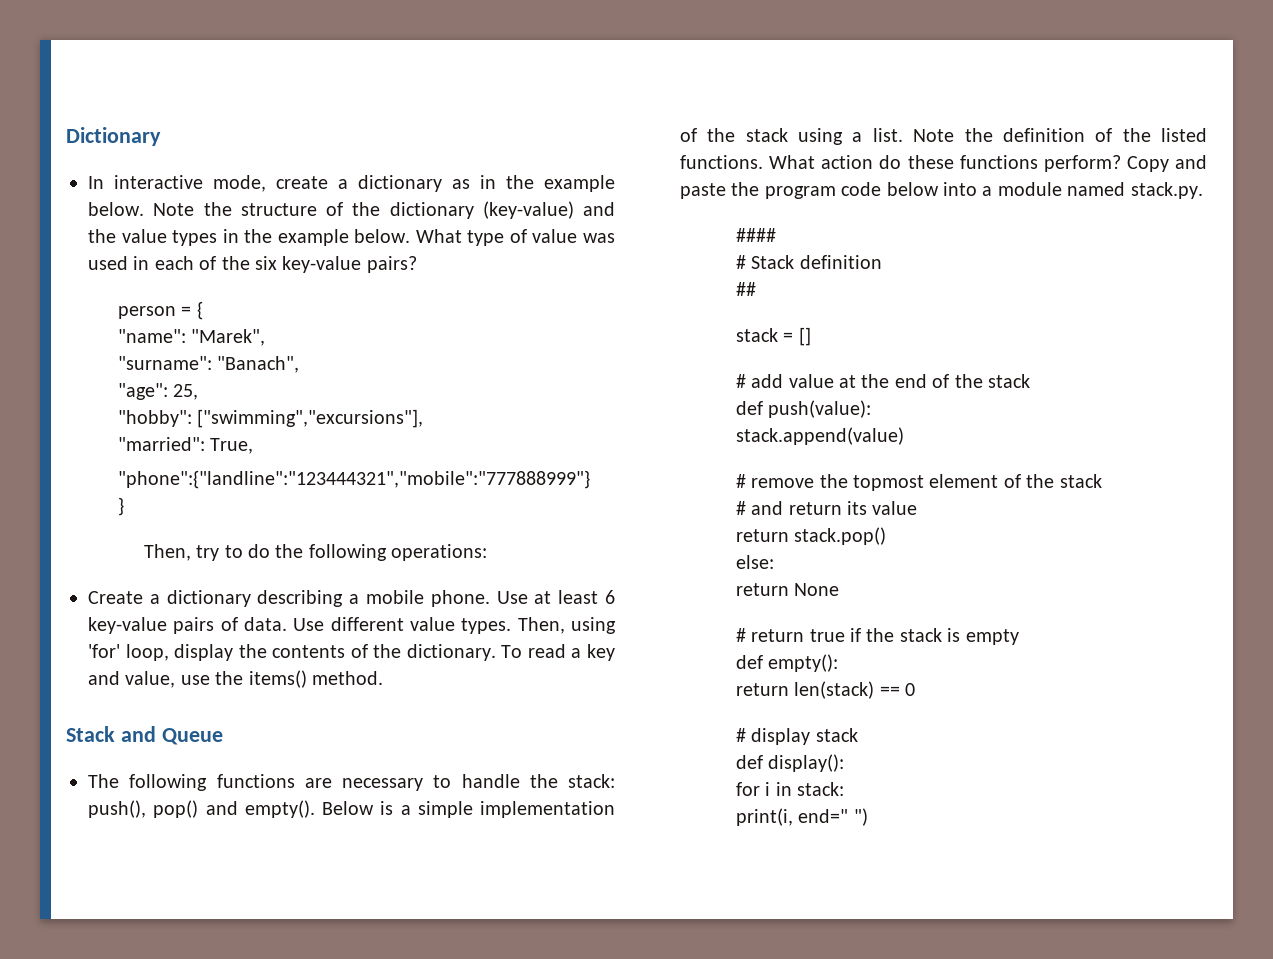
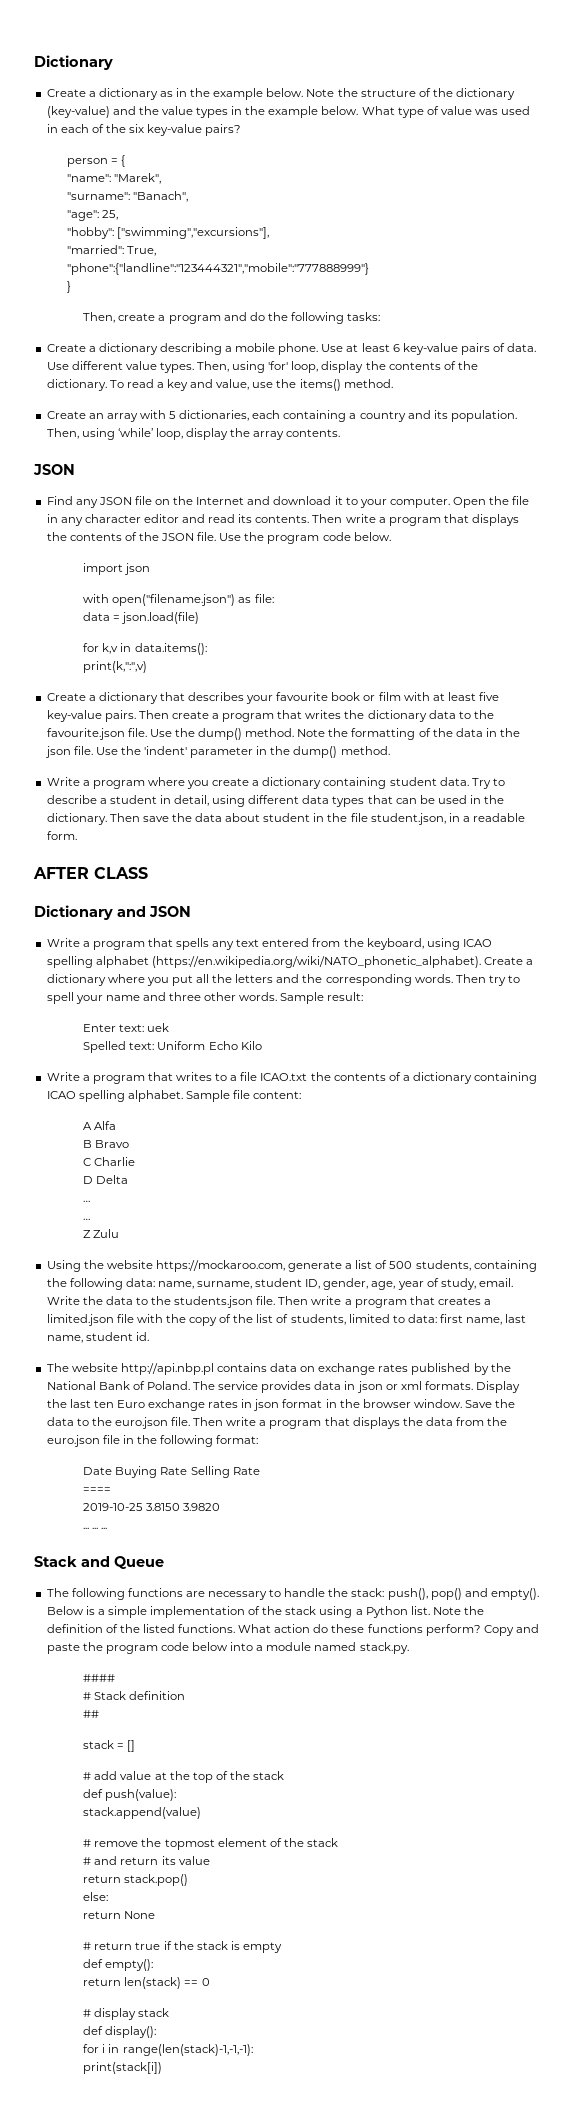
[88,175,328,192] In interactive mode, create -> [46,89,86,97] Create
[196,545,243,561] try to -> [118,312,247,324] create a program and
[391,544,488,561] operations: -> [347,312,381,321] tasks:
(383, 678) none -> [46,410,517,422] [46,428,341,440] [33,464,75,475] [46,496,530,508] [46,514,520,526] [46,532,391,544] [83,563,151,575] [83,594,274,606] [83,612,200,624] [83,643,207,655] [83,661,148,673] [46,692,500,704] [46,710,494,722] [46,728,521,740] [44,746,390,758] [46,777,505,789] [46,795,505,807] [46,813,526,825] [46,831,77,840] [33,867,148,879] [34,905,191,920] [46,938,492,950] [46,956,534,968] [46,974,521,986] [46,992,364,1004] [83,1023,170,1032] [83,1041,262,1053] [46,1072,538,1084] [46,1090,302,1102] [83,1121,117,1130] [83,1140,130,1148] [83,1157,136,1166] [83,1175,129,1184] [83,1200,91,1202] [83,1218,91,1220] [83,1229,120,1238] [46,1260,537,1272] [46,1278,513,1290] [46,1296,492,1308] [46,1314,527,1326] [46,1332,149,1343] [46,1363,511,1375] [46,1381,521,1393] [46,1399,516,1411] [46,1417,508,1429] [46,1435,259,1447] [83,1466,260,1478] [83,1487,112,1493] [83,1503,221,1511] [83,1527,108,1529] // Create an array with 5 dictionaries, each containing a country and its population. Then, using ‘while’ loop, display the array contents. // JSON // Find any JSON file on the Internet and download it to your computer. Open the file in any character editor and read its contents. Then write a program that displays the contents of the JSON file. Use the program code below. // import json // with open("filename.json") as file: // data = json.load(file) // for k,v in data.items(): // print(k,":",v) // Create a dictionary that describes your favourite book or film with at least five key-value pairs. Then create a program that writes the dictionary data to the favourite.json file. Use the dump() method. Note the formatting of the data in the json file. Use the 'indent' parameter in the dump() method. // Write a program where you create a dictionary containing student data. Try to describe a student in detail, using different data types that can be used in the dictionary. Then save the data about student in the file student.json, in a readable form. // AFTER CLASS // Dictionary and JSON // Write a program that spells any text entered from the keyboard, using ICAO spelling alphabet (https://en.wikipedia.org/wiki/NATO_phonetic_alphabet). Create a dictionary where you put all the letters and the corresponding words. Then try to spell your name and three other words. Sample result: // Enter text: uek // Spelled text: Uniform Echo Kilo // Write a program that writes to a file ICAO.txt the contents of a dictionary containing ICAO spelling alphabet. Sample file content: // A Alfa // B Bravo // C Charlie // D Delta // … // … // Z Zulu // Using the website https://mockaroo.com, generate a list of 500 students, containing the following data: name, surname, student ID, gender, age, year of study, email. Write the data to the students.json file. Then write a program that creates a limited.json file with the copy of the list of students, limited to data: first name, last name, student id. // The website http://api.nbp.pl contains data on exchange rates published by the National Bank of Poland. The service provides data in json or xml formats. Display the last ten Euro exchange rates in json format in the browser window. Save the data to the euro.json file. Then write a program that displays the data from the euro.json file in the following format: // Date Buying Rate Selling Rate // ==== // 2019-10-25 3.8150 3.9820 // ... ... ...
(863, 137) none -> [365,1606,408,1618] Python
[894,374,927,388] end -> [192,1772,213,1783] top
[797,782,845,796] [735,808,868,826] stack: // print(i, end=" ") -> [122,2044,253,2056] [83,2062,163,2074] range(len(stack)-1,-1,-1): // print(stack[i])

